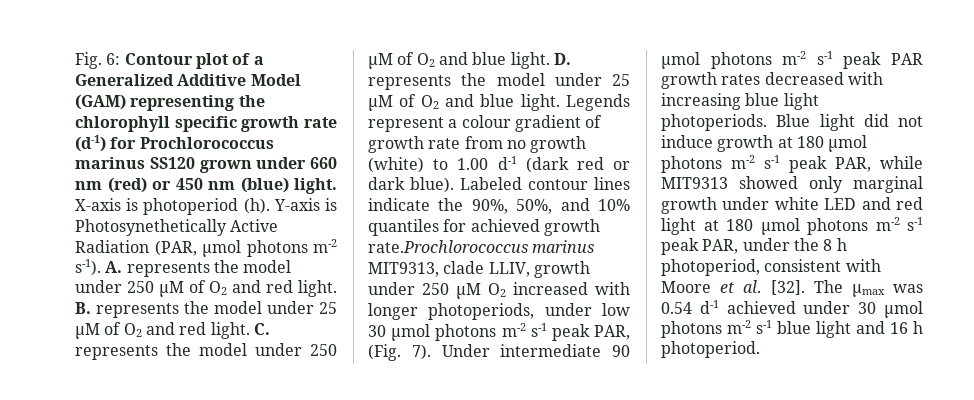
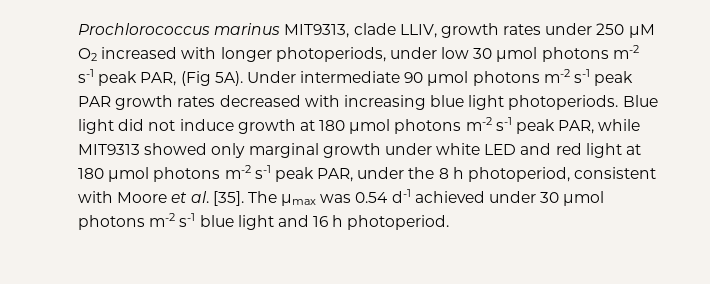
[75,52,264,69] [75,74,301,86] [75,94,265,111] [75,116,338,132] [75,135,274,152] [75,157,337,173] [75,177,337,194] [75,198,337,215] [75,219,279,236] [75,239,337,257] [75,259,292,277] [75,280,337,297] [75,301,337,318] [75,322,270,339] [75,343,337,360] [368,52,571,69] [368,73,630,90] [368,94,630,111] [368,115,603,132] [368,136,587,153] [368,156,630,173] [368,177,630,193] [368,198,630,214] [368,219,600,236] [368,240,528,253] Fig. 6: Contour plot of a Generalized Additive Model (GAM) representing the chlorophyll specific growth rate (d-1) for Prochlorococcus marinus SS120 grown under 660 nm (red) or 450 nm (blue) light. X-axis is photoperiod (h). Y-axis is Photosynethetically Active Radiation (PAR, µmol photons m-2 s-1). A. represents the model under 250 µM of O2 and red light. B. represents the model under 25 µM of O2 and red light. C. represents the model under 250 µM of O2 and blue light. D. represents the model under 25 µM of O2 and blue light. Legends represent a colour gradient of growth rate from no growth (white) to 1.00 d-1 (dark red or dark blue). Labeled contour lines indicate the 90%, 50%, and 10% quantiles for achieved growth rate.Prochlorococcus -> [78,23,210,35] Prochlorococcus
(590, 269) none -> [503,24,542,35] rates
[368,344,431,361] (Fig. 7). -> [180,71,243,86] (Fig 5A).
[770,280,805,295] [32]. -> [212,191,244,206] [35].

